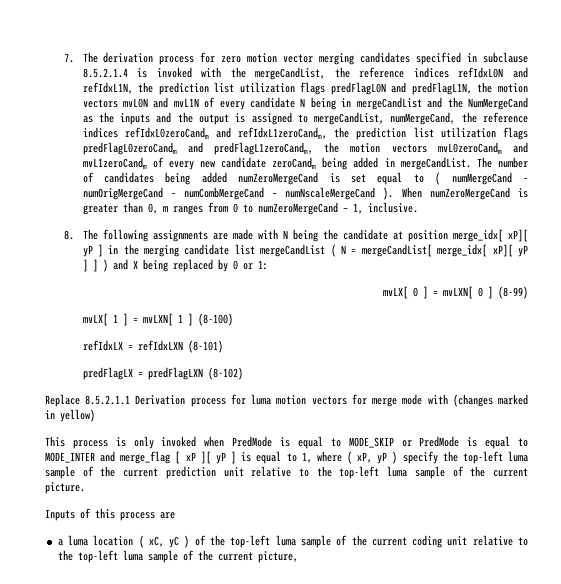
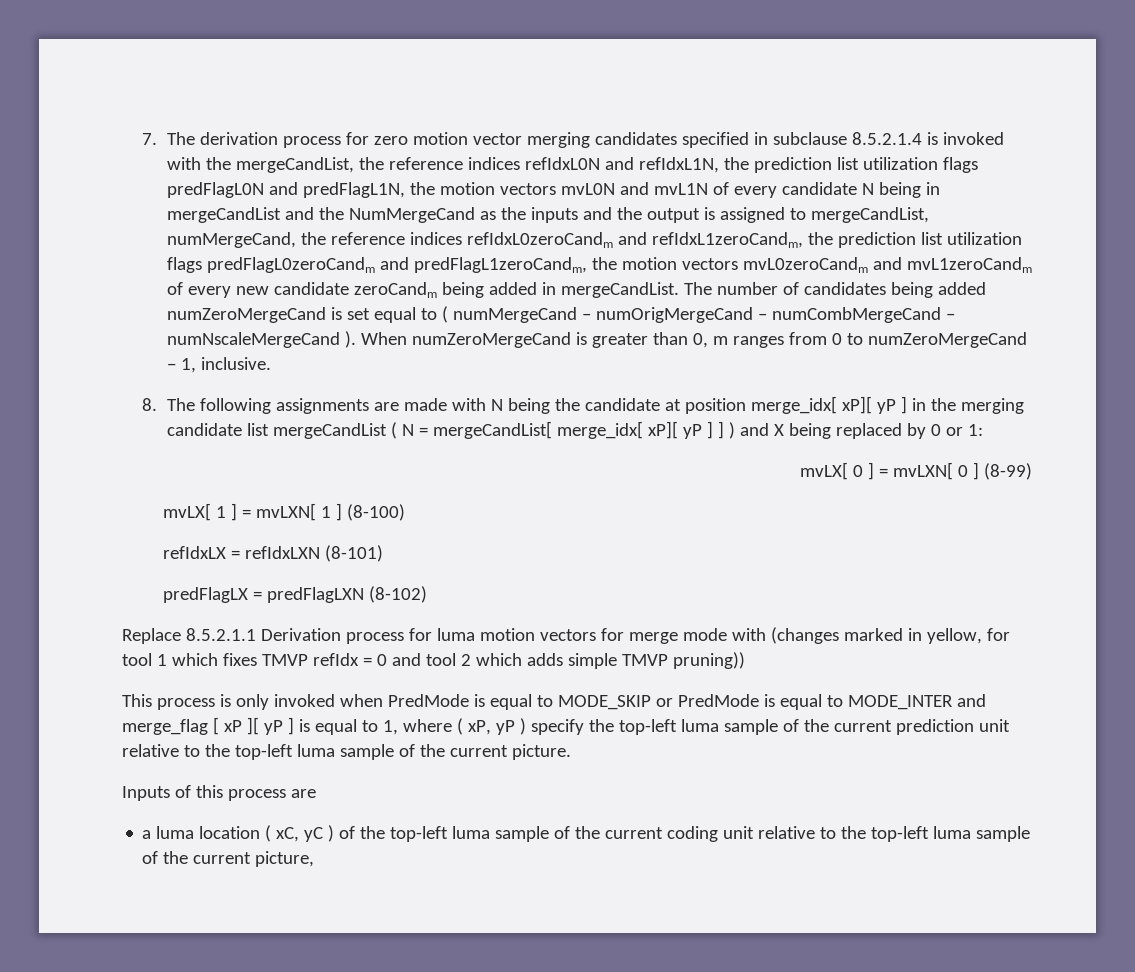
[60,409,95,422] yellow) -> [926,628,1010,644] [122,652,745,669] yellow, for tool 1 which fixes TMVP refIdx = 0 and tool 2 which adds simple TMVP pruning))

